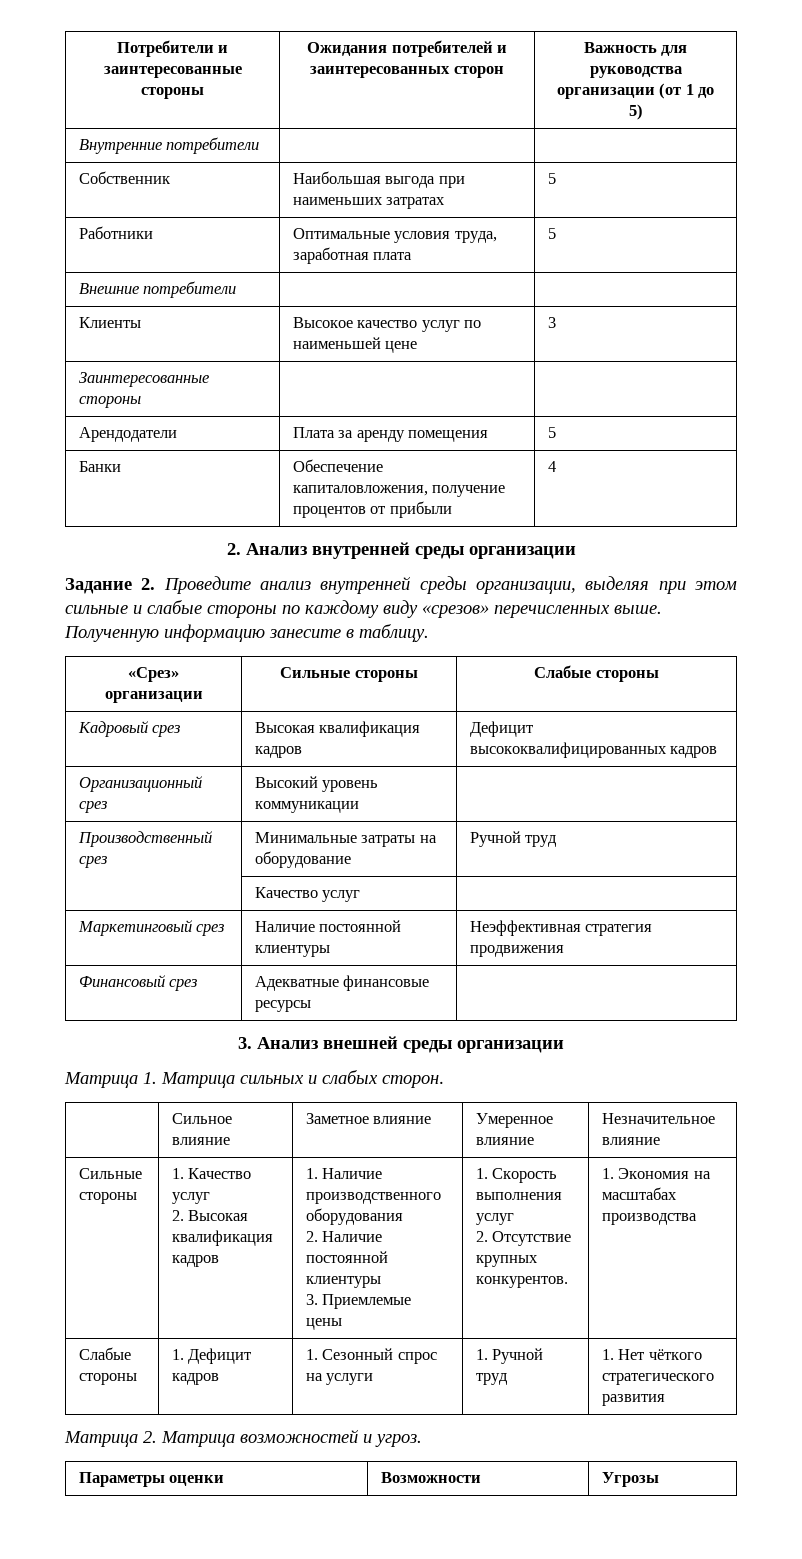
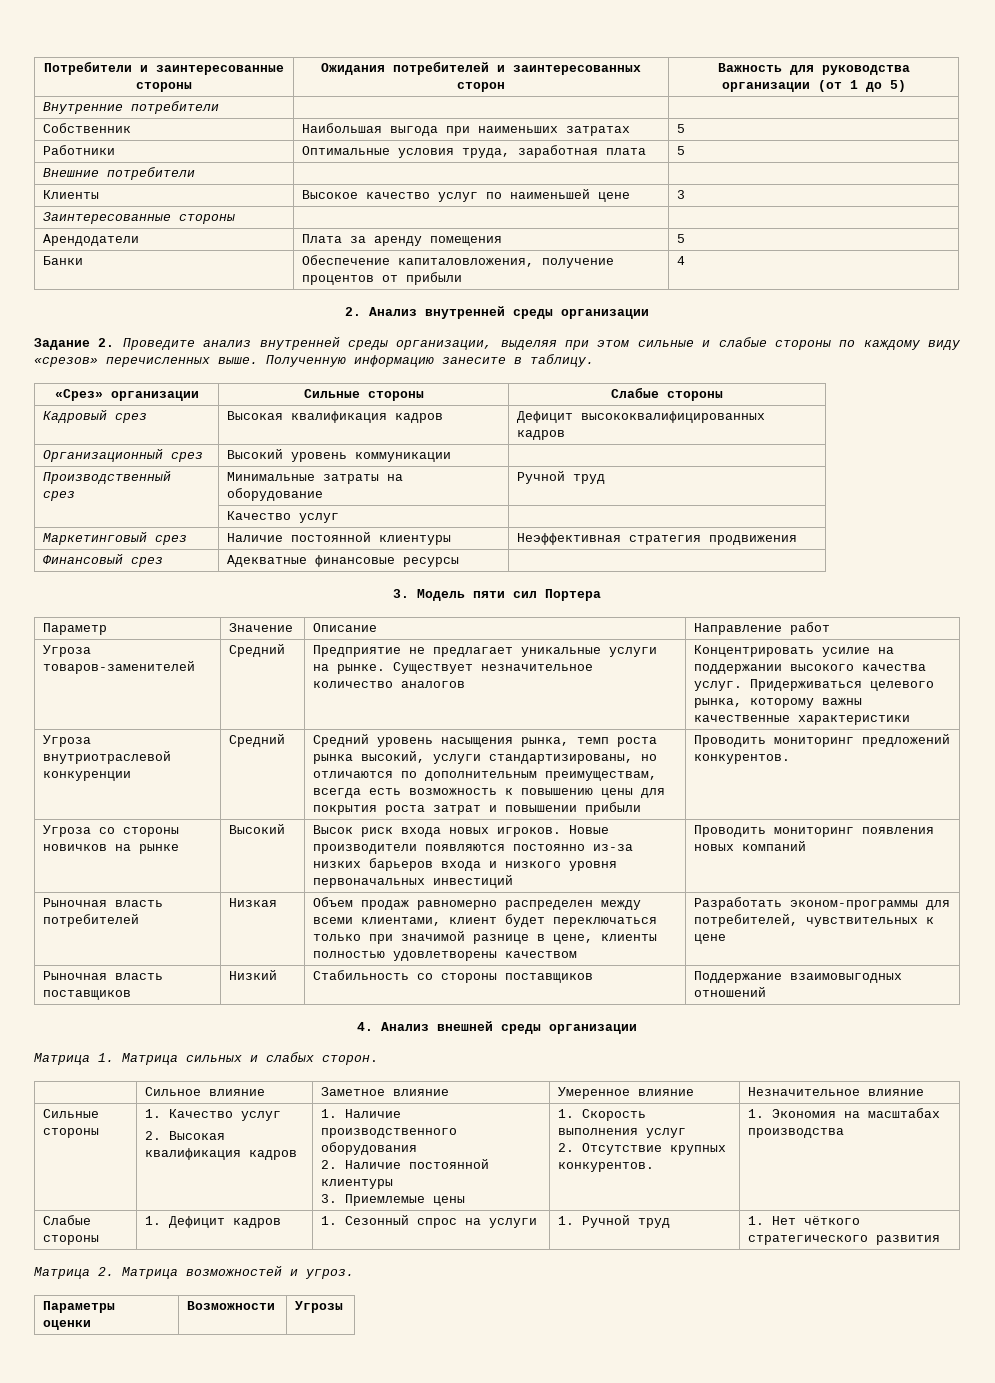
(252, 1043) none -> [417,589,601,601] [43,623,108,635] [229,623,294,632] [313,623,378,632] [694,622,831,635] [43,645,92,657] [43,661,196,674] [229,644,286,657] [313,645,658,657] [313,662,594,674] [313,681,466,688] [694,645,895,657] [694,664,927,674] [694,679,935,691] [694,698,863,708] [694,715,911,725] [43,735,92,747] [43,751,172,764] [43,771,132,781] [229,734,286,747] [313,734,658,747] [313,751,658,764] [313,771,658,781] [313,788,666,798] [313,802,642,815] [694,734,951,747] [694,754,791,764] [43,825,180,837] [43,844,180,854] [229,824,286,834] [313,825,610,837] [313,844,634,854] [313,858,618,871] [313,875,514,888] [694,825,935,837] [694,841,807,851] [43,898,164,907] [43,914,140,927] [229,898,278,907] [313,897,642,910] [313,914,658,927] [313,931,658,944] [313,951,578,961] [694,897,951,910] [694,914,935,927] [694,934,727,944] [43,971,164,980] [43,990,132,1000] [229,970,278,980] [313,970,594,983] [694,971,903,983] [694,987,767,997] [357,1022,373,1031] Модель пяти сил Портера // Параметр | Значение | Описание | Направление работ // Угроза товаров-заменителей | Средний | Предприятие не предлагает уникальные услуги на рынке. Существует незначительное количество аналогов | Концентрировать усилие на поддержании высокого качества услуг. Придерживаться целевого рынка, которому важны качественные характеристики // Угроза внутриотраслевой конкуренции | Средний | Средний уровень насыщения рынка, темп роста рынка высокий, услуги стандартизированы, но отличаются по дополнительным преимуществам, всегда есть возможность к повышению цены для покрытия роста затрат и повышении прибыли | Проводить мониторинг предложений конкурентов. // Угроза со стороны новичков на рынке | Высокий | Высок риск входа новых игроков. Новые производители появляются постоянно из-за низких барьеров входа и низкого уровня первоначальных инвестиций | Проводить мониторинг появления новых компаний // Рыночная власть потребителей | Низкая | Объем продаж равномерно распределен между всеми клиентами, клиент будет переключаться только при значимой разнице в цене, клиенты полностью удовлетворены качеством | Разработать эконом-программы для потребителей, чувствительных к цене // Рыночная власть поставщиков | Низкий | Стабильность со стороны поставщиков | Поддержание взаимовыгодных отношений // 4.

